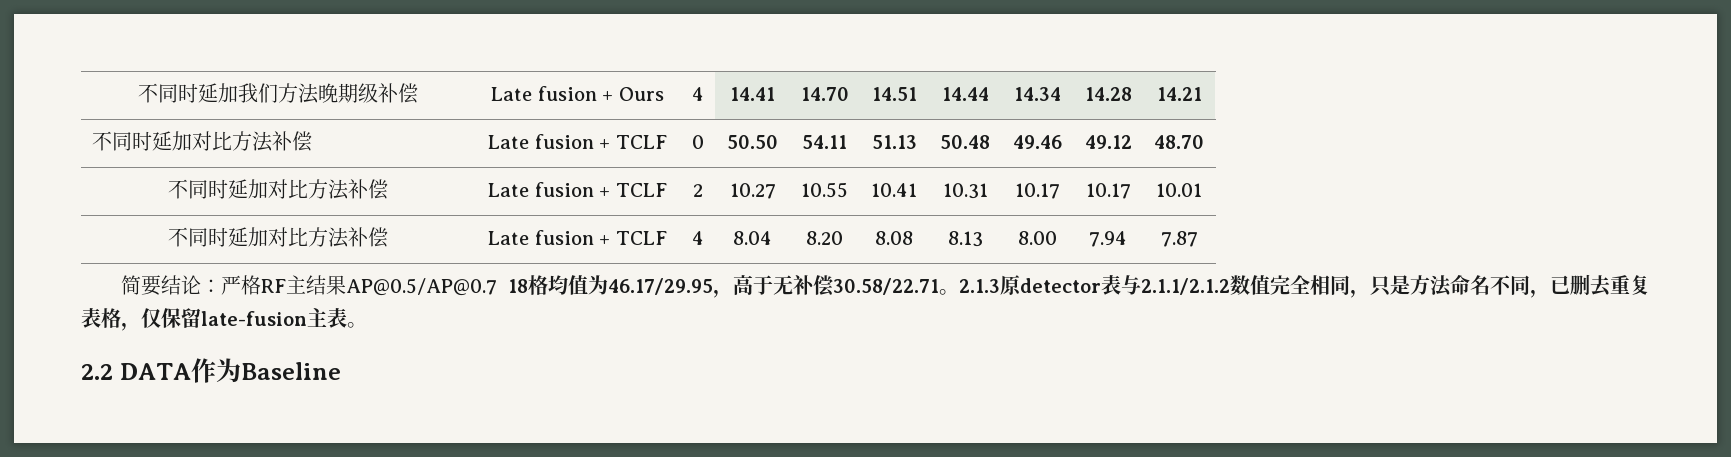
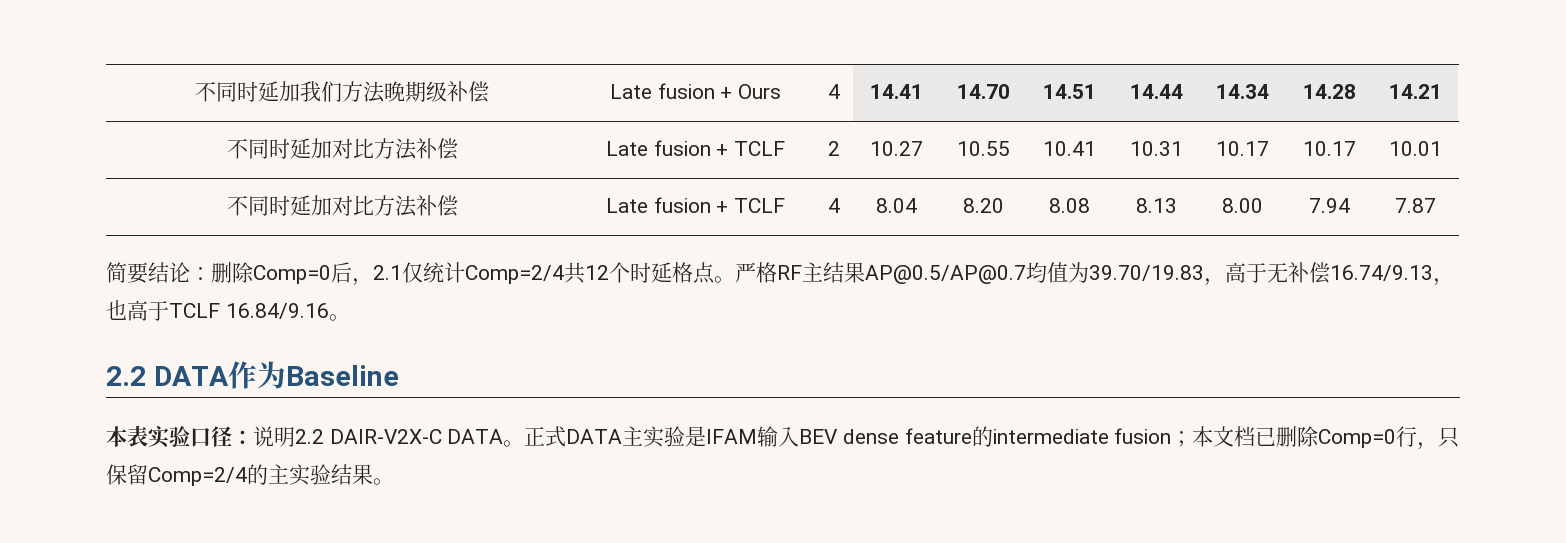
[91,131,312,152] [488,134,667,149] [692,135,704,149] [727,135,778,149] [802,135,847,149] [871,135,917,149] [940,135,990,149] [1013,135,1062,149] [1084,135,1132,149] [1154,135,1204,149] // 不同时延加对比方法补偿 | Late fusion + TCLF | 0 | 50.50 | 54.11 | 51.13 | 50.48 | 49.46 | 49.12 | 48.70 -> (1442, 91) none
(222, 286) none -> [211,262,735,286] 删除Comp=0后，2.1仅统计Comp=2/4共12个时延格点。
[507,274,1650,298] [81,308,347,331] 18格均值为46.17/29.95，高于无补偿30.58/22.71。2.1.3原detector表与2.1.1/2.1.2数值完全相同，只是方法命名不同，已删去重复表格，仅保留late-fusion主表 -> [1026,262,1454,286] [106,300,329,321] 均值为39.70/19.83，高于无补偿16.74/9.13，也高于TCLF 16.84/9.16
(341, 371) none -> [106,425,1460,450] [106,464,394,486] // 本表实验口径：说明2.2 DAIR-V2X-C DATA。正式DATA主实验是IFAM输入BEV dense feature的intermediate fusion；本文档已删除Comp=0行，只保留Comp=2/4的主实验结果。

